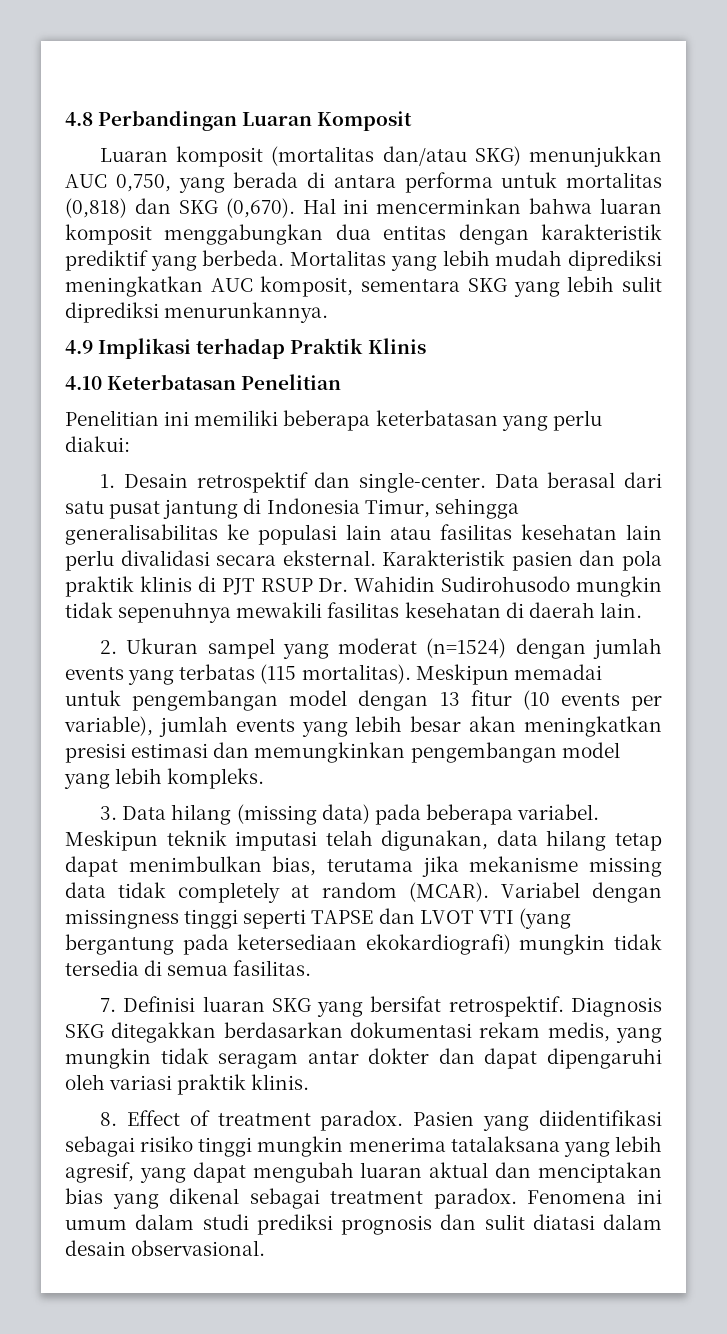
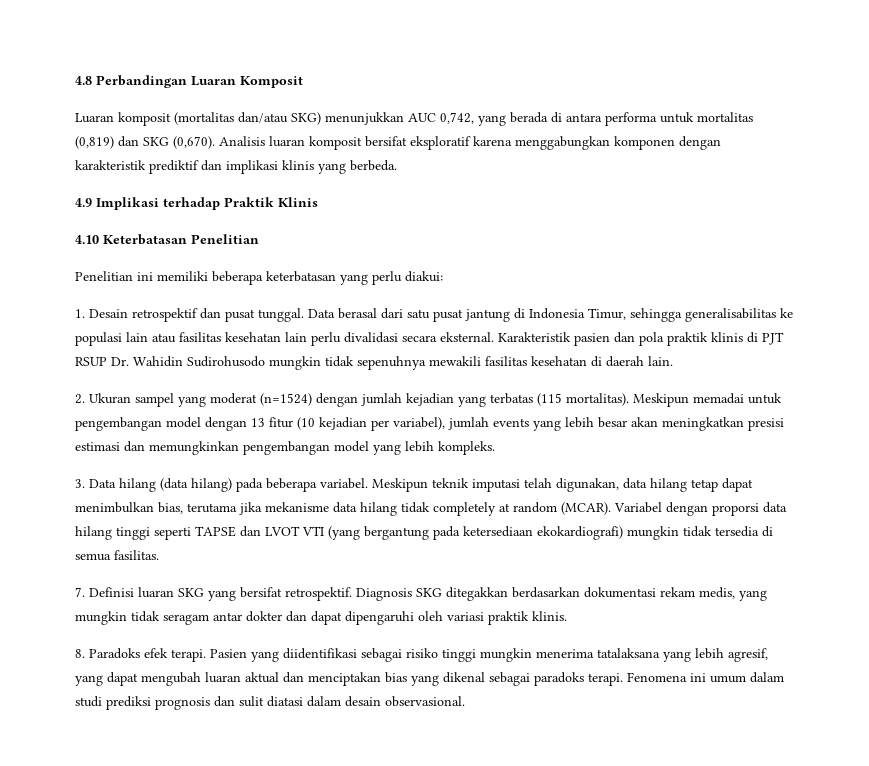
[115,174,171,192] 0,750, -> [440,112,474,124] 0,742,
[65,198,127,218] (0,818) -> [75,136,114,149] (0,819)
[302,198,662,214] [65,224,662,245] [65,250,662,271] [65,276,662,297] [65,302,329,323] Hal ini mencerminkan bahwa luaran komposit menggabungkan dua entitas dengan karakteristik prediktif yang berbeda. Mortalitas yang lebih mudah diprediksi meningkatkan AUC komposit, sementara SKG yang lebih sulit diprediksi menurunkannya. -> [219,136,721,150] [75,160,397,174] Analisis luaran komposit bersifat eksploratif karena menggabungkan komponen dengan karakteristik prediktif dan implikasi klinis yang berbeda.
[358,472,486,493] single-center. -> [225,308,304,322] pusat tunggal.
[65,667,124,680] events -> [406,393,454,406] kejadian
[560,693,662,711] [64,716,153,736] events per variable), -> [319,417,445,431] kejadian per variabel),
[236,804,370,825] (missing data) -> [160,478,232,492] (data hilang)
[589,857,663,877] [65,882,106,898] missing data -> [333,502,397,516] data hilang
[65,909,179,929] missingness -> [712,502,787,516] [75,526,112,540] proporsi data hilang
[126,1110,404,1131] Effect of treatment paradox. -> [89,648,206,662] Paradoks efek terapi.
[330,1188,517,1209] treatment paradox. -> [534,672,623,686] paradoks terapi.

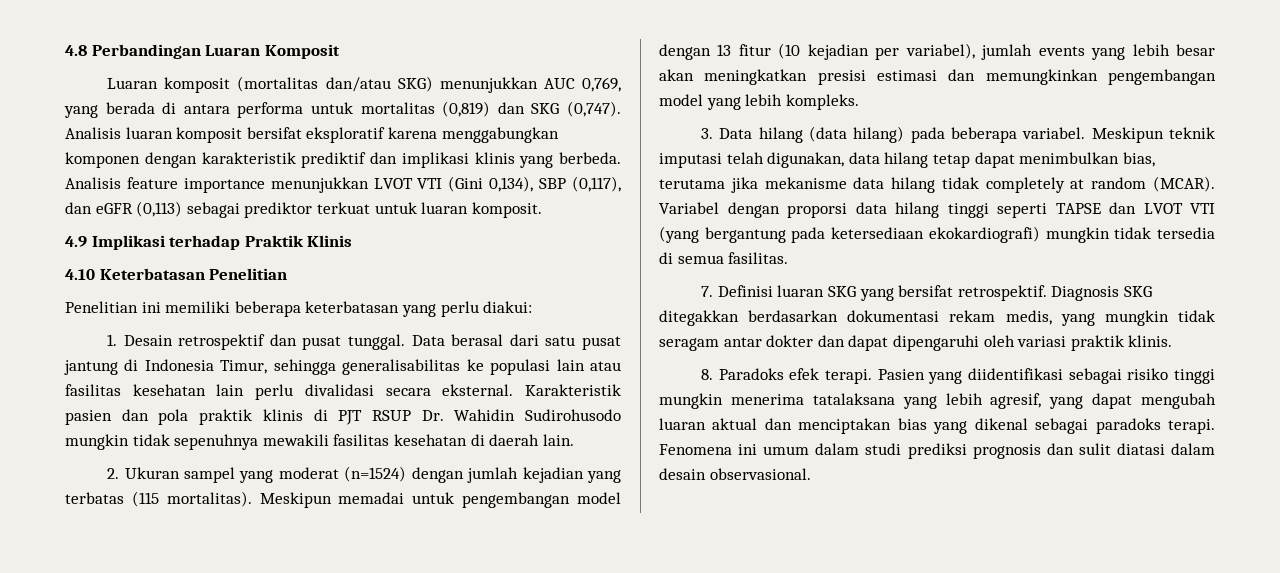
[440,112,474,124] 0,742, -> [582,77,621,92] 0,769,
[173,136,215,149] (0,670). -> [567,101,622,117] (0,747).
(397, 165) none -> [65,176,621,193] [65,201,542,218] Analisis feature importance menunjukkan LVOT VTI (Gini 0,134), SBP (0,117), dan eGFR (0,113) sebagai prediktor terkuat untuk luaran komposit.

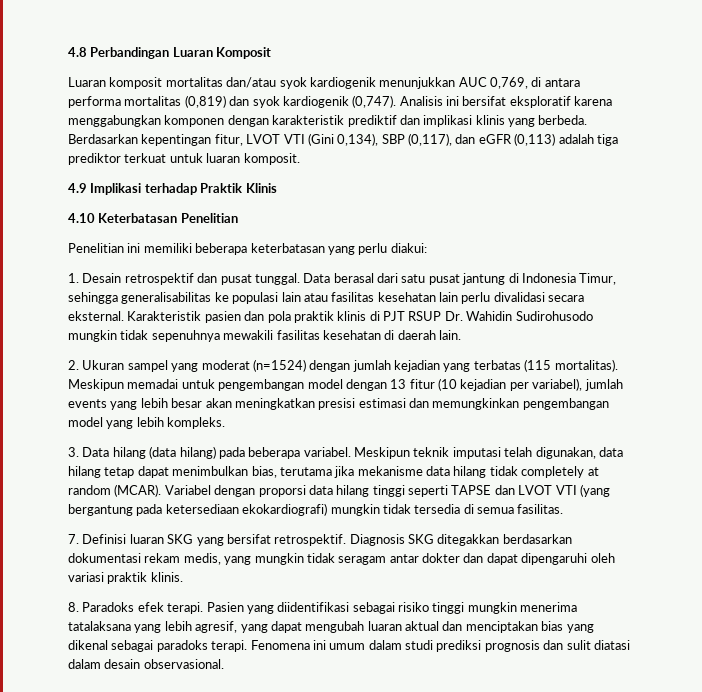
[237,76,433,92] (mortalitas dan/atau SKG) -> [165,77,376,89] mortalitas dan/atau syok kardiogenik
[64,102,155,118] yang berada -> (528, 83) none
[311,102,353,114] untuk -> (121, 102) none
[531,101,622,117] [65,127,243,143] SKG (0,747). Analisis luaran komposit -> [252,95,459,108] syok kardiogenik (0,747). Analisis ini
[65,177,369,193] Analisis feature importance menunjukkan -> [68,134,243,146] Berdasarkan kepentingan fitur,
[186,202,240,218] sebagai -> [558,134,618,146] adalah tiga

